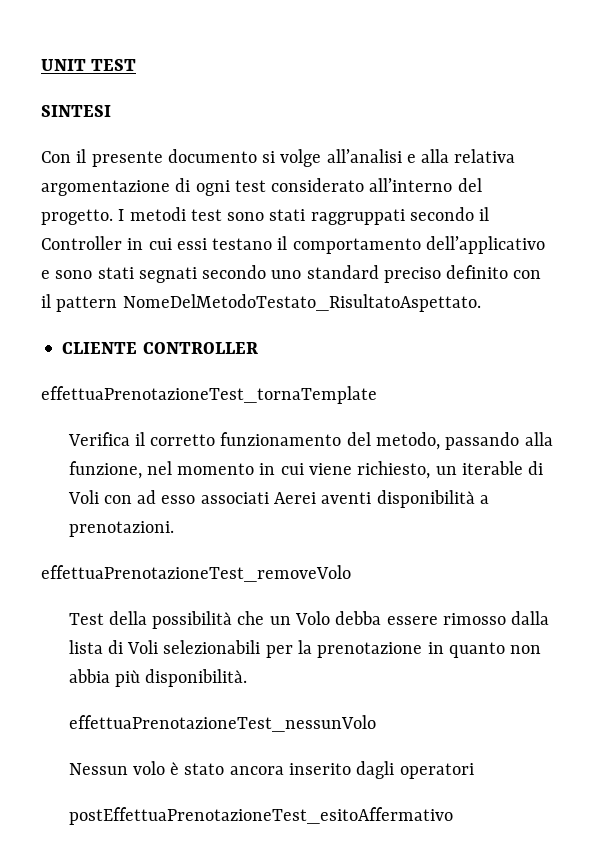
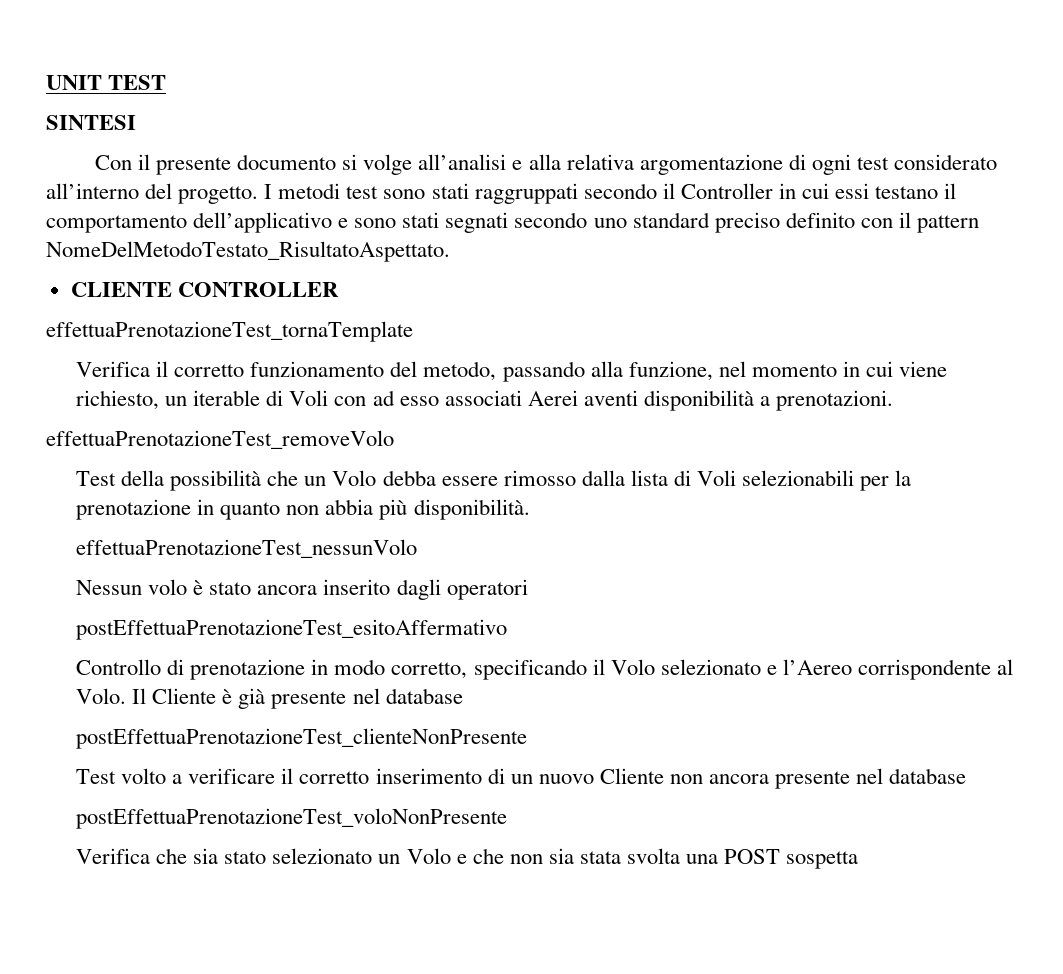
(453, 816) none -> [76,659,1014,680] [76,688,463,709] [76,728,528,749] [76,768,967,789] [76,808,508,829] [76,848,859,869] // Controllo di prenotazione in modo corretto, specificando il Volo selezionato e l’Aereo corrispondente al Volo. Il Cliente è già presente nel database // postEffettuaPrenotazioneTest_clienteNonPresente // Test volto a verificare il corretto inserimento di un nuovo Cliente non ancora presente nel database // postEffettuaPrenotazioneTest_voloNonPresente // Verifica che sia stato selezionato un Volo e che non sia stata svolta una POST sospetta

